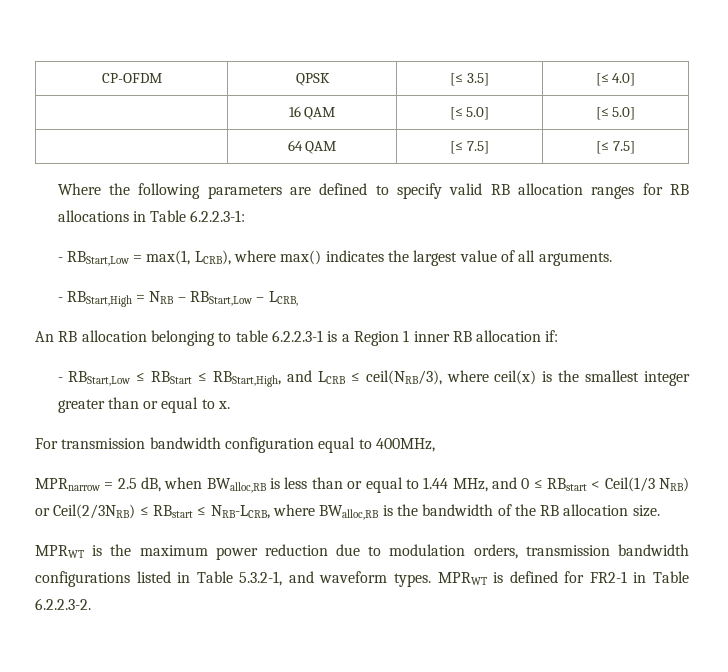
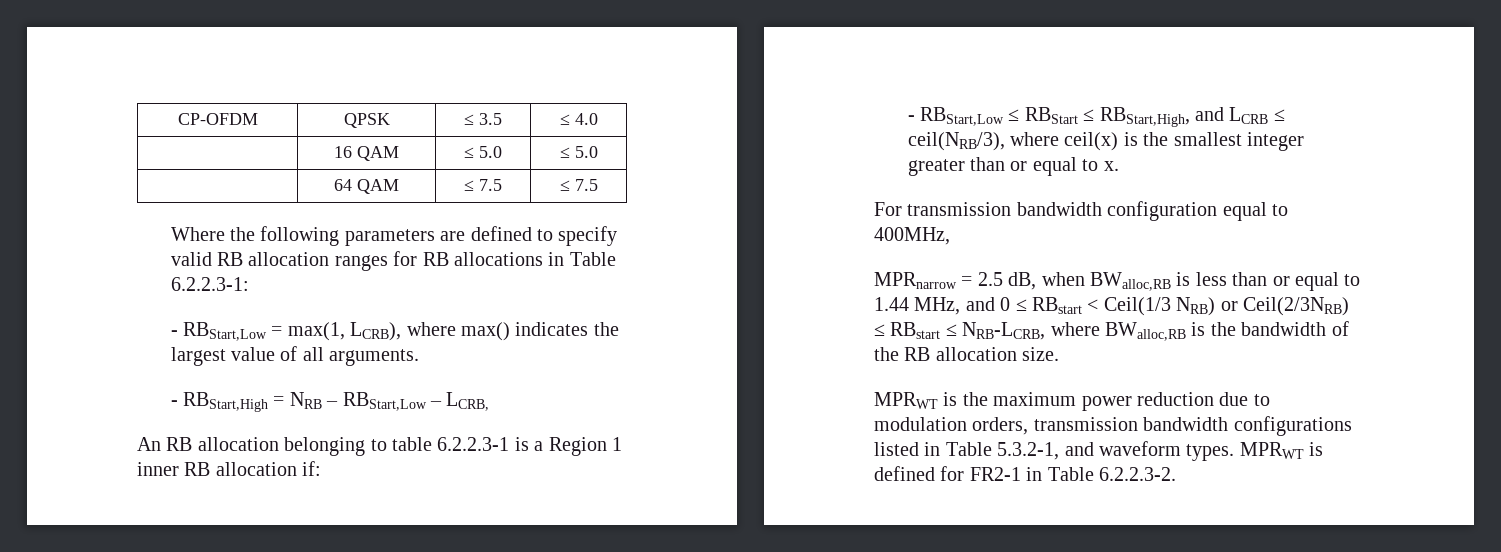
[450,73,489,86] [595,73,636,86] [288,106,336,120] [449,107,490,120] [595,107,636,120] [287,140,337,154] [450,141,489,154] [596,141,635,154] [≤ 3.5] | [≤ 4.0] // | 16 QAM | [≤ 5.0] | [≤ 5.0] // | 64 QAM | [≤ 7.5] | [≤ 7.5] -> [464,113,502,125] [559,113,598,125] [334,146,399,161] [464,146,502,158] [559,146,598,158] [334,179,399,194] [464,179,502,191] [559,179,598,191] ≤ 3.5 | ≤ 4.0 // | 16 QAM | ≤ 5.0 | ≤ 5.0 // | 64 QAM | ≤ 7.5 | ≤ 7.5

